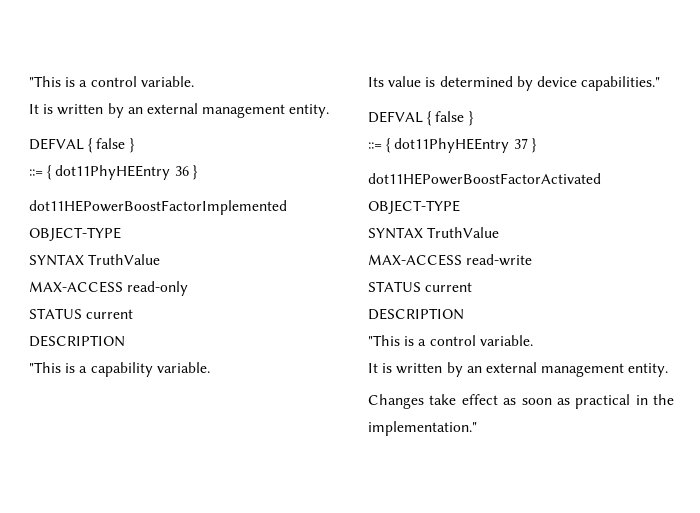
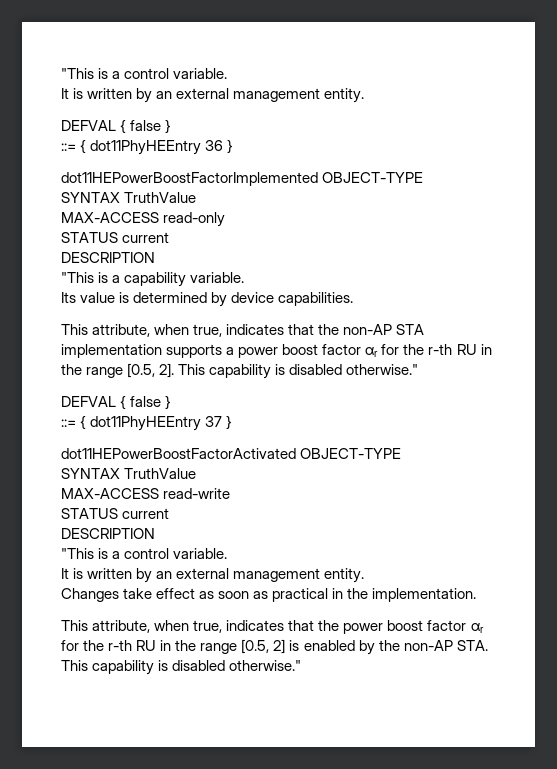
[581,76,661,91] capabilities." -> [278,292,354,306] [61,324,425,337] [61,344,492,358] [61,363,419,379] capabilities. // This attribute, when true, indicates that the non-AP STA implementation supports a power boost factor αr for the r-th RU in the range [0.5, 2]. This capability is disabled otherwise."
[368,421,477,436] implementation." -> [372,588,477,602] [61,620,484,634] [61,639,488,655] [61,660,302,675] implementation. // This attribute, when true, indicates that the power boost factor αr for the r-th RU in the range [0.5, 2] is enabled by the non-AP STA. This capability is disabled otherwise."

